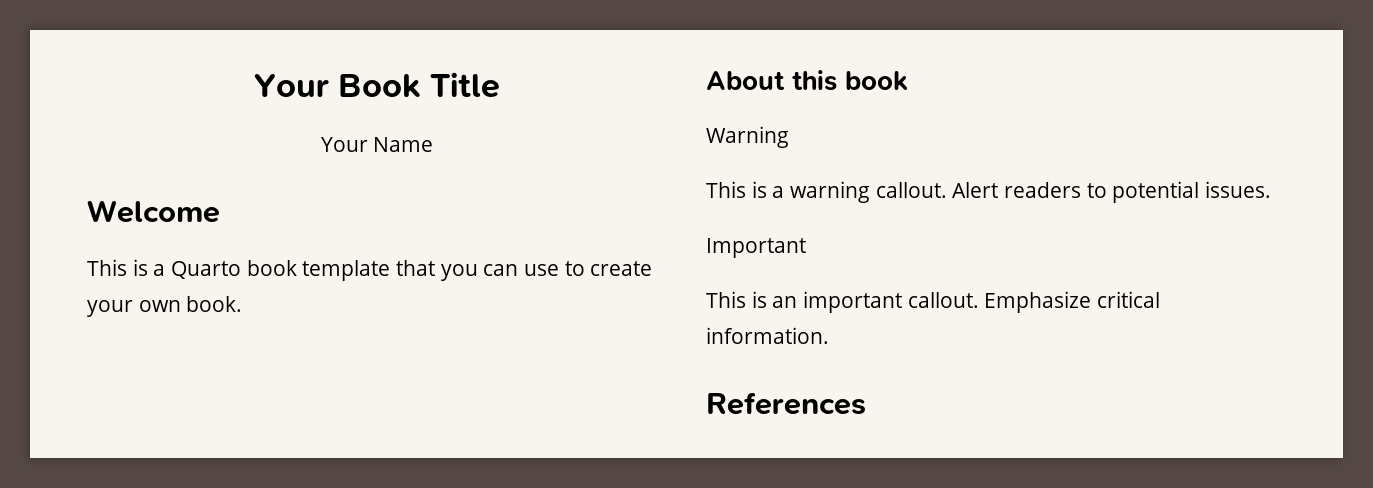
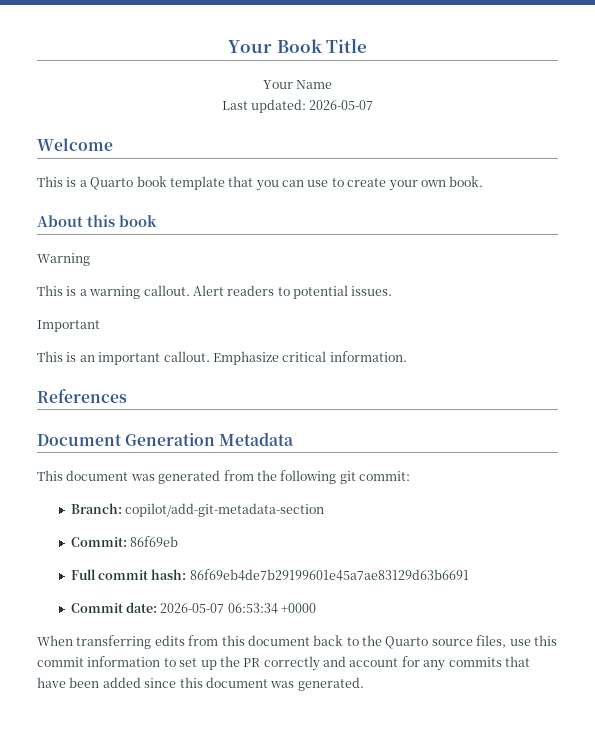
(434, 144) none -> [221,99,374,113] // Last updated: 2026-05-07
(866, 403) none -> [37,432,295,446] [37,470,410,484] [70,503,325,517] [70,536,179,547] [70,569,469,581] [70,602,317,614] [37,635,557,649] [37,656,530,671] [37,677,364,691] // Document Generation Metadata // This document was generated from the following git commit: // Branch: copilot/add-git-metadata-section // Commit: 86f69eb // Full commit hash: 86f69eb4de7b29199601e45a7ae83129d63b6691 // Commit date: 2026-05-07 06:53:34 +0000 // When transferring edits from this document back to the Quarto source files, use this commit information to set up the PR correctly and account for any commits that have been added since this document was generated.

